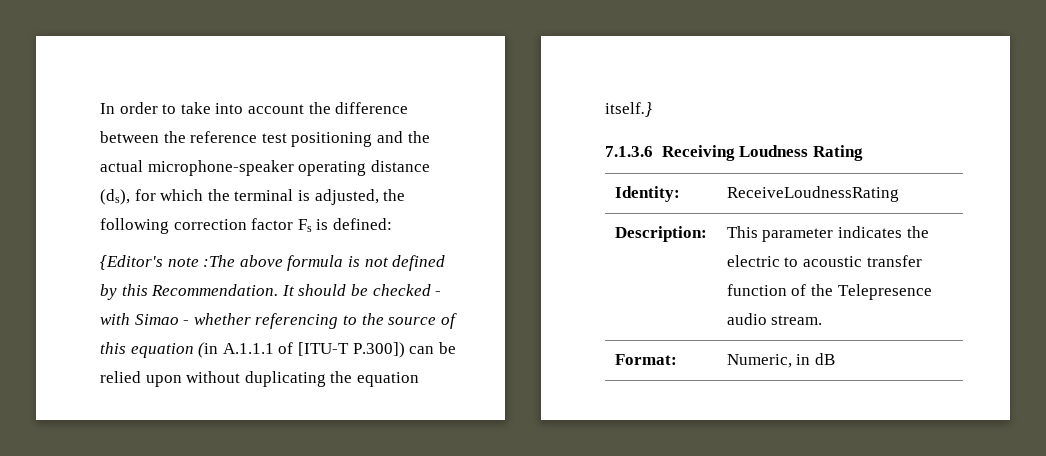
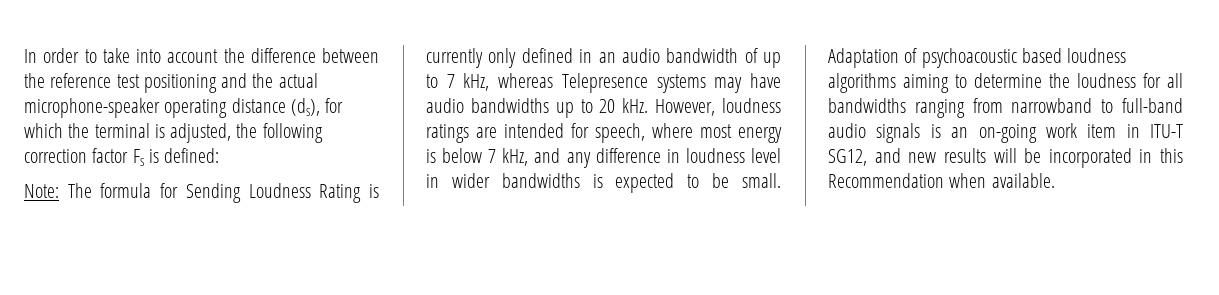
[100,255,446,271] [100,284,442,300] [100,313,457,329] [100,342,456,358] [100,371,419,387] [605,102,652,117] [605,145,863,161] [614,186,680,202] [726,186,899,202] [614,226,707,242] [726,226,929,242] [726,255,922,267] [726,284,932,300] [726,313,823,325] [614,354,677,365] [726,353,836,368] {Editor's note :The above formula is not defined by this Recommendation. It should be checked - with Simao - whether referencing to the source of this equation (in A.1.1.1 of [ITU-T P.300]) can be relied upon without duplicating the equation itself.} // 7.1.3.6 Receiving Loudness Rating // Identity: | ReceiveLoudnessRating // Description: | This parameter indicates the electric to acoustic transfer function of the Telepresence audio stream. // Format: | Numeric, in dB -> [24,183,379,203] [426,48,781,68] [426,73,781,93] [426,98,781,118] [426,123,782,143] [426,148,781,168] [426,173,781,193] [828,48,1127,68] [828,73,1183,93] [828,98,1183,118] [828,123,1184,143] [828,148,1183,168] [828,173,1055,188] Note: The formula for Sending Loudness Rating is currently only defined in an audio bandwidth of up to 7 kHz, whereas Telepresence systems may have audio bandwidths up to 20 kHz. However, loudness ratings are intended for speech, where most energy is below 7 kHz, and any difference in loudness level in wider bandwidths is expected to be small. Adaptation of psychoacoustic based loudness algorithms aiming to determine the loudness for all bandwidths ranging from narrowband to full-band audio signals is an on-going work item in ITU-T SG12, and new results will be incorporated in this Recommendation when available.

